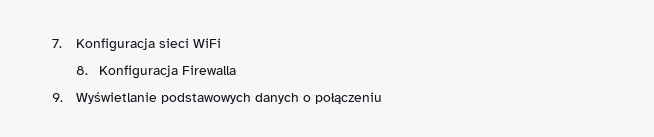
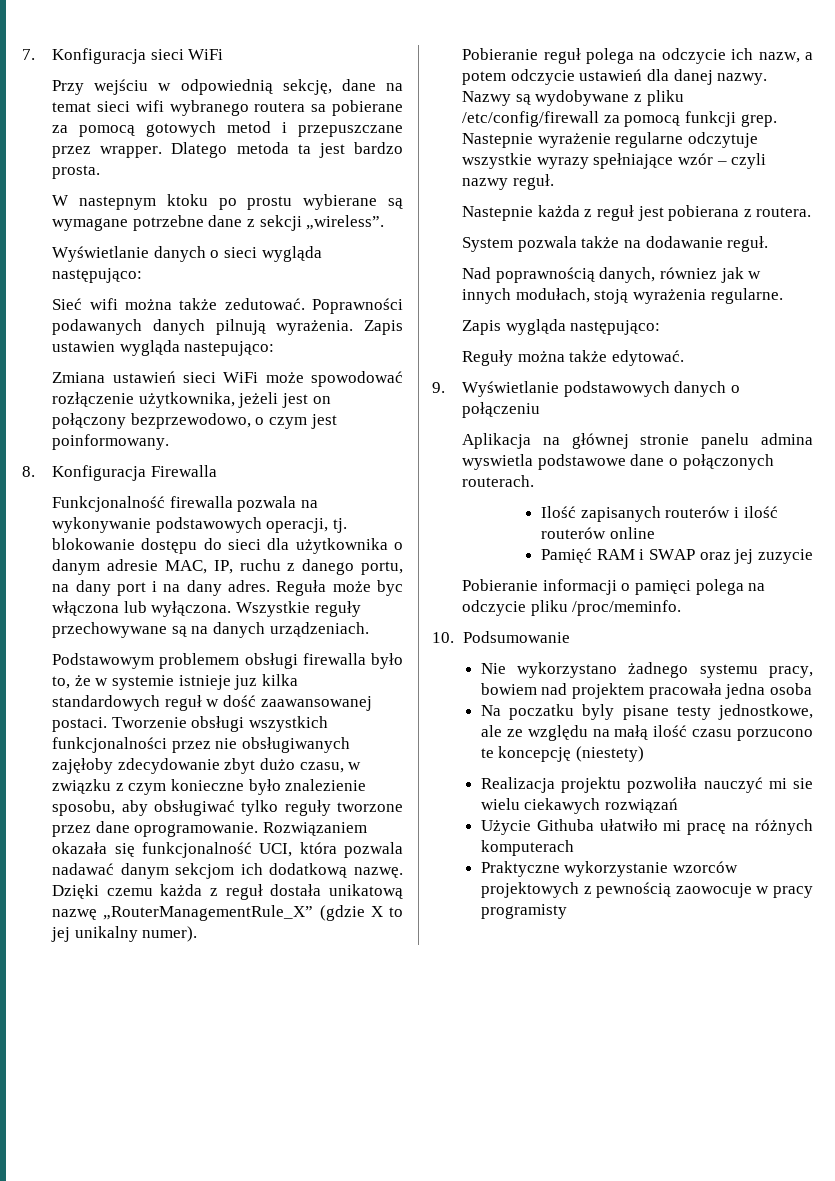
[75,65,237,79] 8. Konfiguracja Firewalla -> [52,79,403,95] [52,100,403,116] [52,121,404,137] [52,142,403,158] [52,165,101,179] [52,194,403,210] [52,215,385,231] [52,246,322,262] [52,268,143,283] [52,298,403,314] [52,319,403,335] [52,340,275,356] [52,371,403,387] [52,392,331,408] [52,413,337,429] [52,434,170,450] [22,465,217,481] [52,496,318,512] [52,517,347,533] [52,538,403,554] [52,559,403,575] [52,580,404,596] [52,601,361,617] [52,622,369,638] [52,653,403,669] [52,674,298,690] [52,695,372,711] [52,716,328,732] [52,737,350,753] [52,758,362,774] [52,779,367,795] [52,800,403,816] [52,821,367,837] [52,842,403,858] [52,863,403,879] [52,884,403,900] [52,905,403,921] [51,926,198,942] [462,48,813,64] [462,69,768,85] [462,90,684,106] [462,111,777,127] [462,132,758,148] [462,153,767,169] [462,174,554,190] [462,205,812,221] [462,236,769,252] [462,267,762,283] [462,288,783,304] [462,319,661,335] [462,350,684,366] Przy wejściu w odpowiednią sekcję, dane na temat sieci wifi wybranego routera sa pobierane za pomocą gotowych metod i przepuszczane przez wrapper. Dlatego metoda ta jest bardzo prosta. // W nastepnym ktoku po prostu wybierane są wymagane potrzebne dane z sekcji „wireless”. // Wyświetlanie danych o sieci wygląda następująco: // Sieć wifi można także zedutować. Poprawności podawanych danych pilnują wyrażenia. Zapis ustawien wygląda nastepująco: // Zmiana ustawień sieci WiFi może spowodować rozłączenie użytkownika, jeżeli jest on połączony bezprzewodowo, o czym jest poinformowany. // 8. Konfiguracja Firewalla // Funkcjonalność firewalla pozwala na wykonywanie podstawowych operacji, tj. blokowanie dostępu do sieci dla użytkownika o danym adresie MAC, IP, ruchu z danego portu, na dany port i na dany adres. Reguła może byc włączona lub wyłączona. Wszystkie reguły przechowywane są na danych urządzeniach. // Podstawowym problemem obsługi firewalla było to, że w systemie istnieje juz kilka standardowych reguł w dość zaawansowanej postaci. Tworzenie obsługi wszystkich funkcjonalności przez nie obsługiwanych zajęłoby zdecydowanie zbyt dużo czasu, w związku z czym konieczne było znalezienie sposobu, aby obsługiwać tylko reguły tworzone przez dane oprogramowanie. Rozwiązaniem okazała się funkcjonalność UCI, która pozwala nadawać danym sekcjom ich dodatkową nazwę. Dzięki czemu każda z reguł dostała unikatową nazwę „RouterManagementRule_X” (gdzie X to jej unikalny numer). // Pobieranie reguł polega na odczycie ich nazw, a potem odczycie ustawień dla danej nazwy. Nazwy są wydobywane z pliku /etc/config/firewall za pomocą funkcji grep. Nastepnie wyrażenie regularne odczytuje wszystkie wyrazy spełniające wzór – czyli nazwy reguł. // Nastepnie każda z reguł jest pobierana z routera. // System pozwala także na dodawanie reguł. // Nad poprawnością danych, równiez jak w innych modułach, stoją wyrażenia regularne. // Zapis wygląda następująco: // Reguły można także edytować.
(382, 98) none -> [462,433,813,449] [462,454,774,470] [462,475,535,487] [541,506,778,522] [541,527,655,539] [541,548,813,564] [462,579,766,595] [462,600,682,616] [432,631,570,643] [480,662,813,678] [480,683,812,699] [480,704,813,720] [480,725,813,741] [480,746,645,762] [480,777,813,793] [480,798,679,814] [480,819,813,835] [480,840,574,856] [480,861,739,877] [480,882,813,898] [480,904,567,919] // Aplikacja na głównej stronie panelu admina wyswietla podstawowe dane o połączonych routerach. // Ilość zapisanych routerów i ilość routerów online // Pamięć RAM i SWAP oraz jej zuzycie // Pobieranie informacji o pamięci polega na odczycie pliku /proc/meminfo. // 10. Podsumowanie // Nie wykorzystano żadnego systemu pracy, bowiem nad projektem pracowała jedna osoba // Na poczatku byly pisane testy jednostkowe, ale ze względu na małą ilość czasu porzucono te koncepcję (niestety) // Realizacja projektu pozwoliła nauczyć mi sie wielu ciekawych rozwiązań // Użycie Githuba ułatwiło mi pracę na różnych komputerach // Praktyczne wykorzystanie wzorców projektowych z pewnością zaowocuje w pracy programisty

